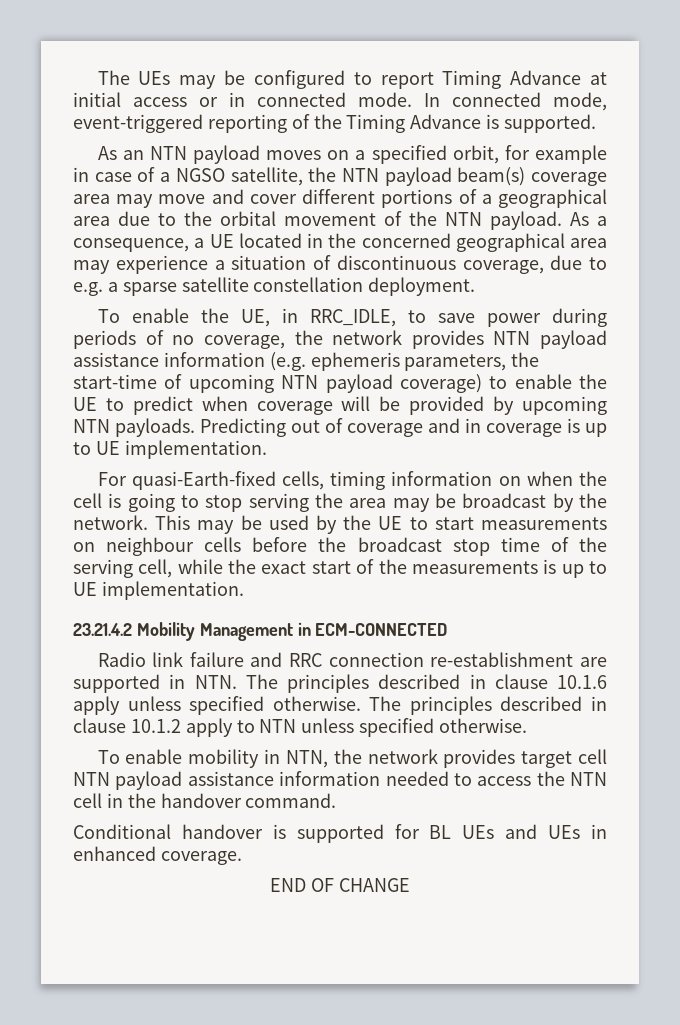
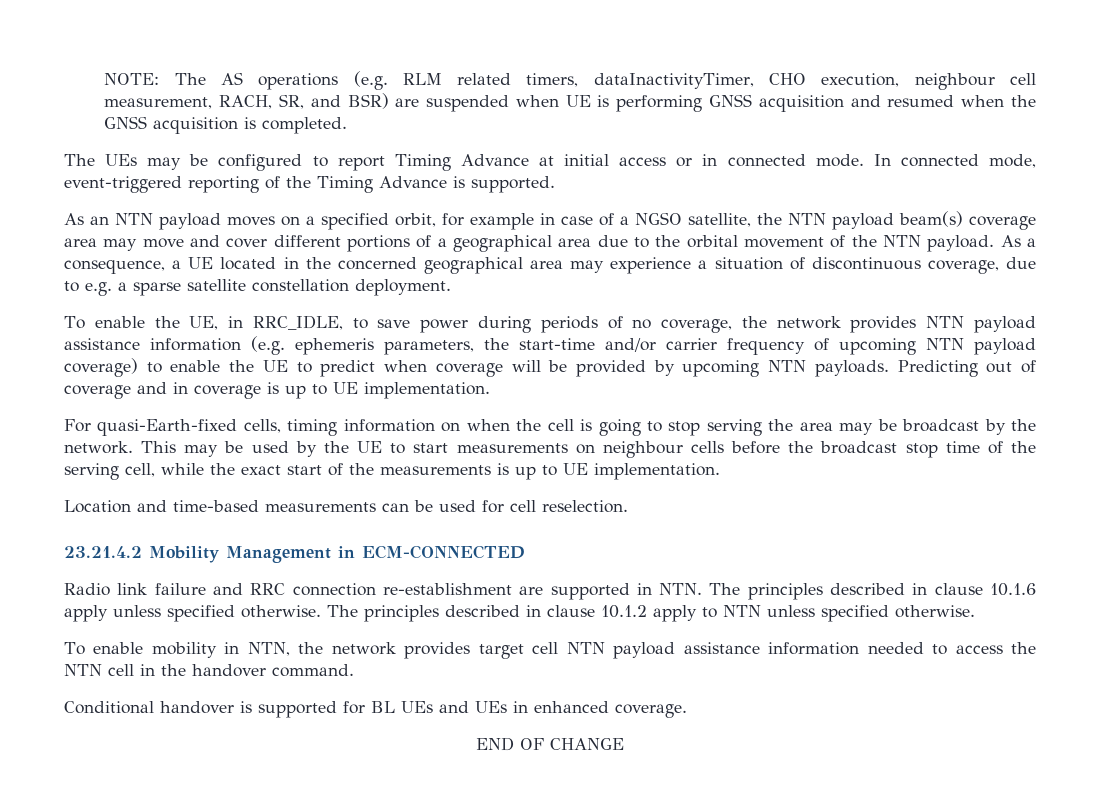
(97, 77) none -> [104,71,1036,90] [104,93,1036,112] [104,116,348,134] NOTE: The AS operations (e.g. RLM related timers, dataInactivityTimer, CHO execution, neighbour cell measurement, RACH, SR, and BSR) are suspended when UE is performing GNSS acquisition and resumed when the GNSS acquisition is completed. //
(157, 381) none -> [605,338,805,355] and/or carrier frequency
(244, 590) none -> [64,500,628,513] // Location and time-based measurements can be used for cell reselection.

